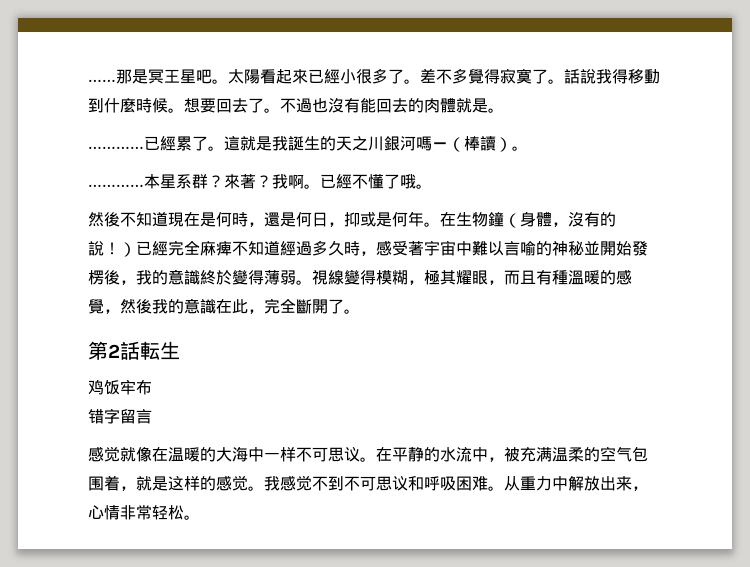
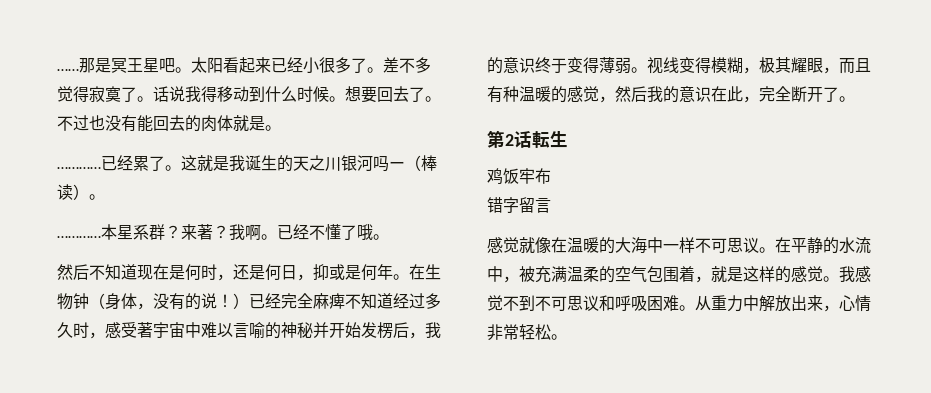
[244,69,340,84] 陽看起來已經 -> [207,57,303,73] 阳看起来已经
[468,68,484,84] 覺 -> [57,86,73,102] 觉
[564,69,660,84] [88,98,152,113] 話說我得移動到什麼時 -> [153,86,313,102] 话说我得移动到什么时
[296,98,344,113] 過也沒 -> [73,115,121,131] 过也没
[440,98,456,113] 體 -> [217,115,233,131] 体
[160,135,496,152] 經累了。這就是我誕生的天之川銀河嗎ー（棒讀 -> [117,155,437,172] [57,184,73,200] 经累了。这就是我诞生的天之川银河吗ー（棒读
[224,174,240,189] 來 -> [181,224,197,240] 来
[336,174,352,189] 經 -> [293,224,309,240] 经
[104,212,280,227] 後不知道現在是何時，還 -> [73,264,249,281] 后不知道现在是何时，还
[488,211,616,228] [88,241,168,257] 鐘（身體，沒有的說！）已經 -> [73,293,281,310] 钟（身体，没有的说！）已经
[280,240,360,256] 經過多久時 -> [393,293,441,309] [57,322,89,338] 经过多久时
[472,241,488,256] 難 -> [201,322,217,338] 难
[584,241,648,256] [88,269,248,285] 並開始發楞後，我的意識終於變 -> [313,322,441,339] [487,57,583,74] 并开始发楞后，我的意识终于变
[312,269,360,285] 視線變 -> [647,57,695,74] 视线变
[424,270,440,285] 極 -> [759,57,775,73] 极
[552,269,632,285] [88,298,216,314] 種溫暖的感覺，然後我的意識 -> [503,86,711,103] 种温暖的感觉，然后我的意识
[296,299,328,314] 斷開 -> [791,86,823,102] 断开
[120,341,140,360] 話 -> [514,131,532,148] 话

